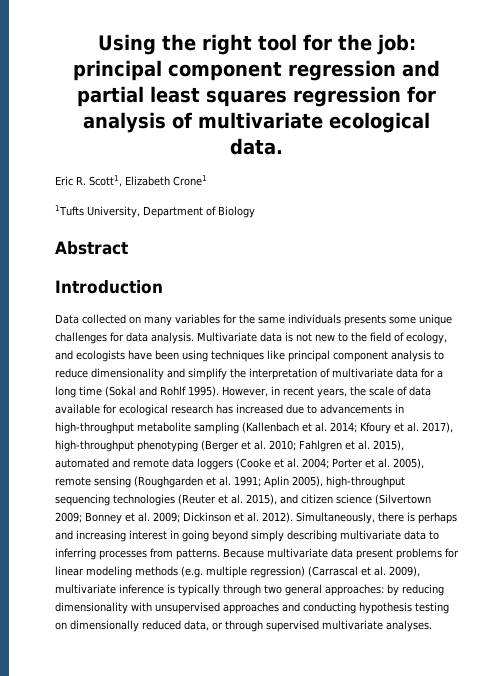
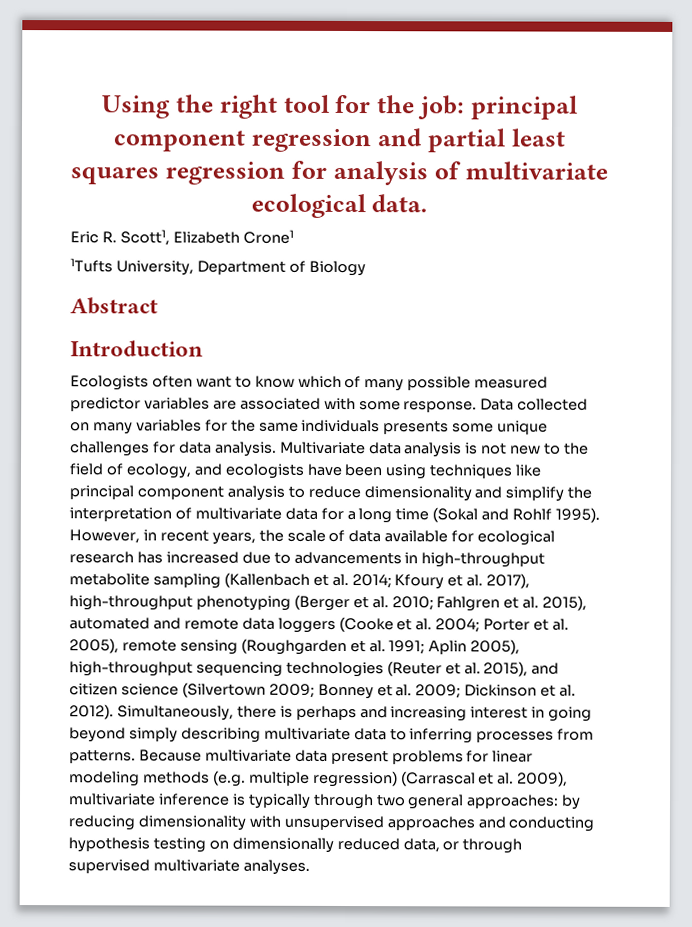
(163, 287) none -> [70,375,549,392] [70,397,478,413] Ecologists often want to know which of many possible measured predictor variables are associated with some response.
(282, 337) none -> [404,442,463,458] analysis

